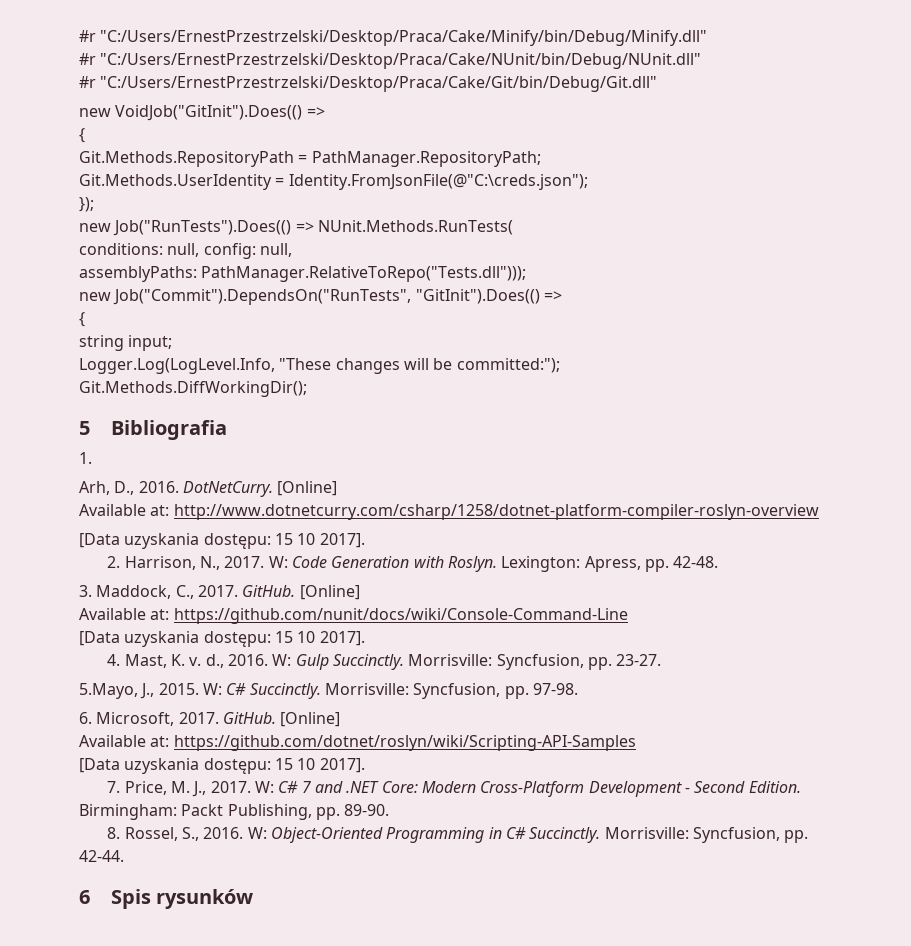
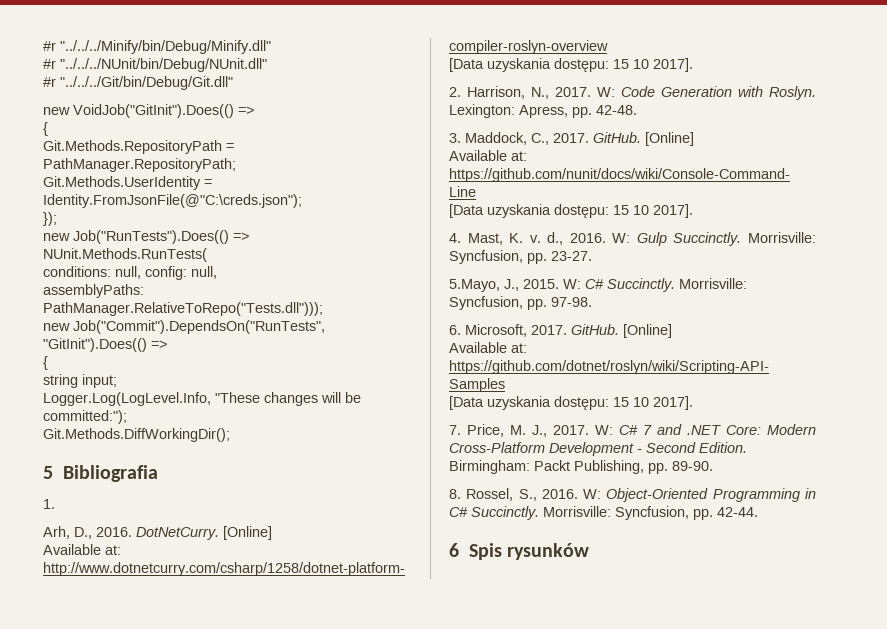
[79,30,708,46] [79,53,702,69] [79,76,658,92] #r "C:/Users/ErnestPrzestrzelski/Desktop/Praca/Cake/Minify/bin/Debug/Minify.dll" // #r "C:/Users/ErnestPrzestrzelski/Desktop/Praca/Cake/NUnit/bin/Debug/NUnit.dll" // #r "C:/Users/ErnestPrzestrzelski/Desktop/Praca/Cake/Git/bin/Debug/Git.dll" -> [43,40,271,54] [43,58,267,72] [43,76,233,90] #r "../../../Minify/bin/Debug/Minify.dll" // #r "../../../NUnit/bin/Debug/NUnit.dll" // #r "../../../Git/bin/Debug/Git.dll"

